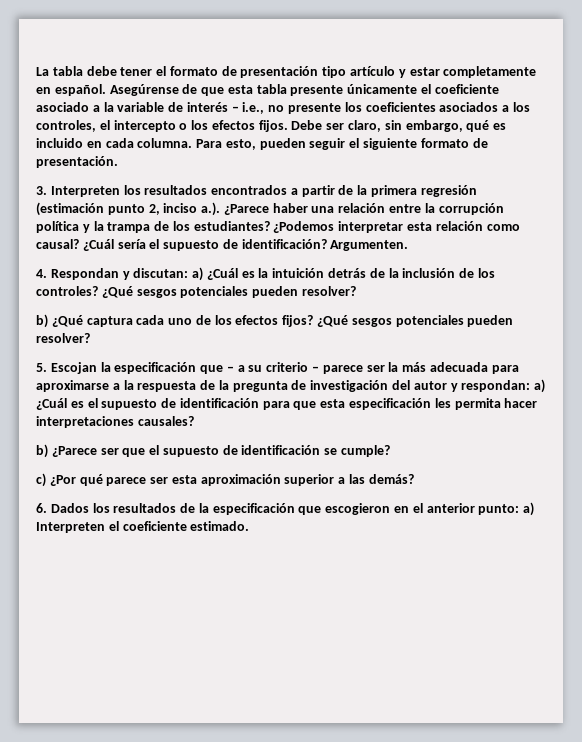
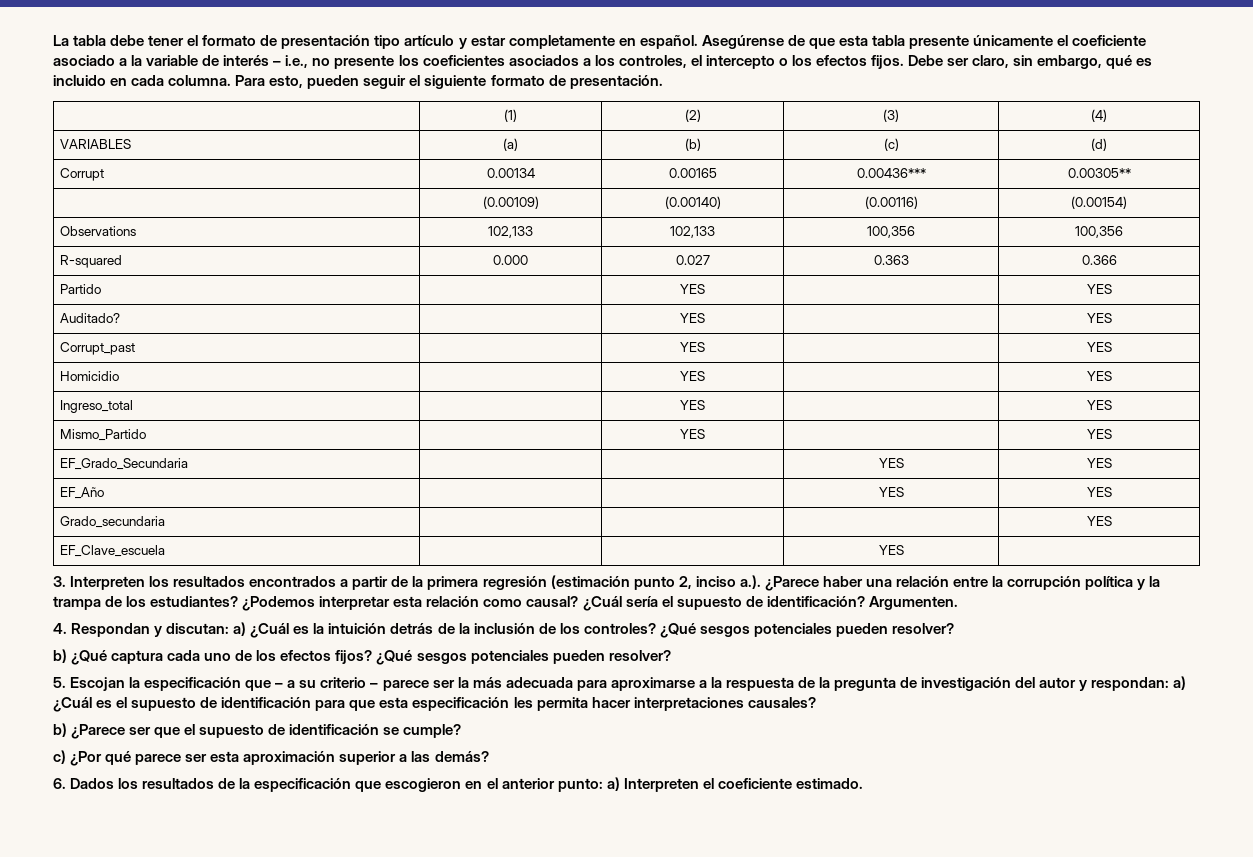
(118, 162) none -> [504,109,517,122] [684,109,701,122] [883,109,899,122] [1091,109,1107,122] [60,139,132,149] [503,138,518,151] [684,138,701,151] [883,138,899,151] [1091,138,1107,151] [60,168,105,181] [486,168,535,178] [668,168,717,178] [856,168,926,178] [1067,168,1131,178] [482,196,539,209] [664,196,721,209] [864,196,918,209] [1071,196,1127,209] [60,226,137,236] [488,226,533,238] [670,226,715,238] [867,226,915,238] [1075,226,1123,238] [60,255,123,268] [493,255,528,265] [675,255,710,265] [873,255,909,265] [1081,255,1117,265] [60,284,102,294] [680,284,705,294] [1086,284,1112,294] [60,313,121,323] [680,313,705,323] [1086,313,1112,323] [60,342,136,355] [680,342,705,352] [1086,342,1112,352] [60,371,120,381] [680,371,705,381] [1086,371,1112,381] [60,400,134,413] [680,400,705,410] [1086,400,1112,410] [60,429,147,441] [680,429,705,439] [1086,429,1112,439] [60,458,189,470] [878,458,904,468] [1086,458,1112,468] [60,487,105,499] [878,487,904,497] [1086,487,1112,497] [60,516,166,528] [1086,516,1112,526] [60,545,166,557] [878,545,904,555] // | (1) | (2) | (3) | (4) // VARIABLES | (a) | (b) | (c) | (d) // Corrupt | 0.00134 | 0.00165 | 0.00436*** | 0.00305** // | (0.00109) | (0.00140) | (0.00116) | (0.00154) // Observations | 102,133 | 102,133 | 100,356 | 100,356 // R-squared | 0.000 | 0.027 | 0.363 | 0.366 // Partido | | YES | | YES // Auditado? | | YES | | YES // Corrupt_past | | YES | | YES // Homicidio | | YES | | YES // Ingreso_total | | YES | | YES // Mismo_Partido | | YES | | YES // EF_Grado_Secundaria | | | YES | YES // EF_Año | | | YES | YES // Grado_secundaria | | | | YES // EF_Clave_escuela | | | YES |

